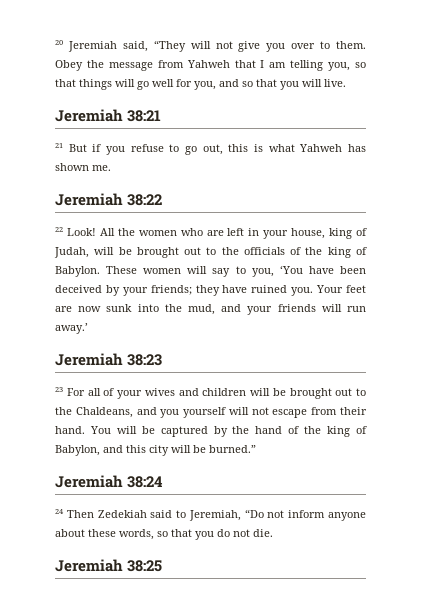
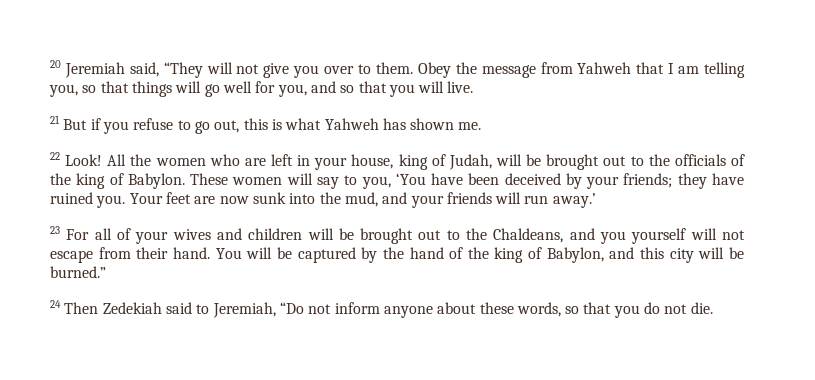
[55,109,162,122] // Jeremiah 38:21 -> (474, 87) none
[55,193,163,206] // Jeremiah 38:22 -> (482, 126) none
[55,353,163,366] // Jeremiah 38:23 -> (596, 200) none
[55,475,164,488] // Jeremiah 38:24 -> (106, 272) none
[55,559,163,572] // Jeremiah 38:25 -> (713, 308) none

